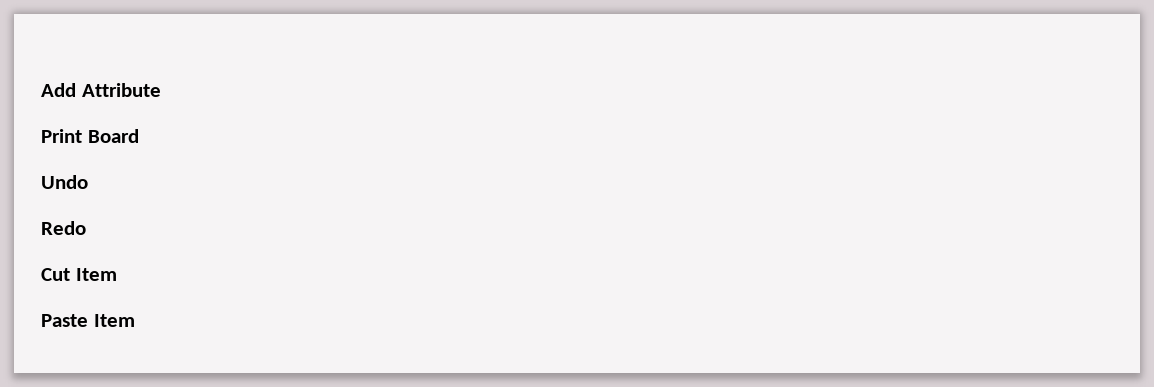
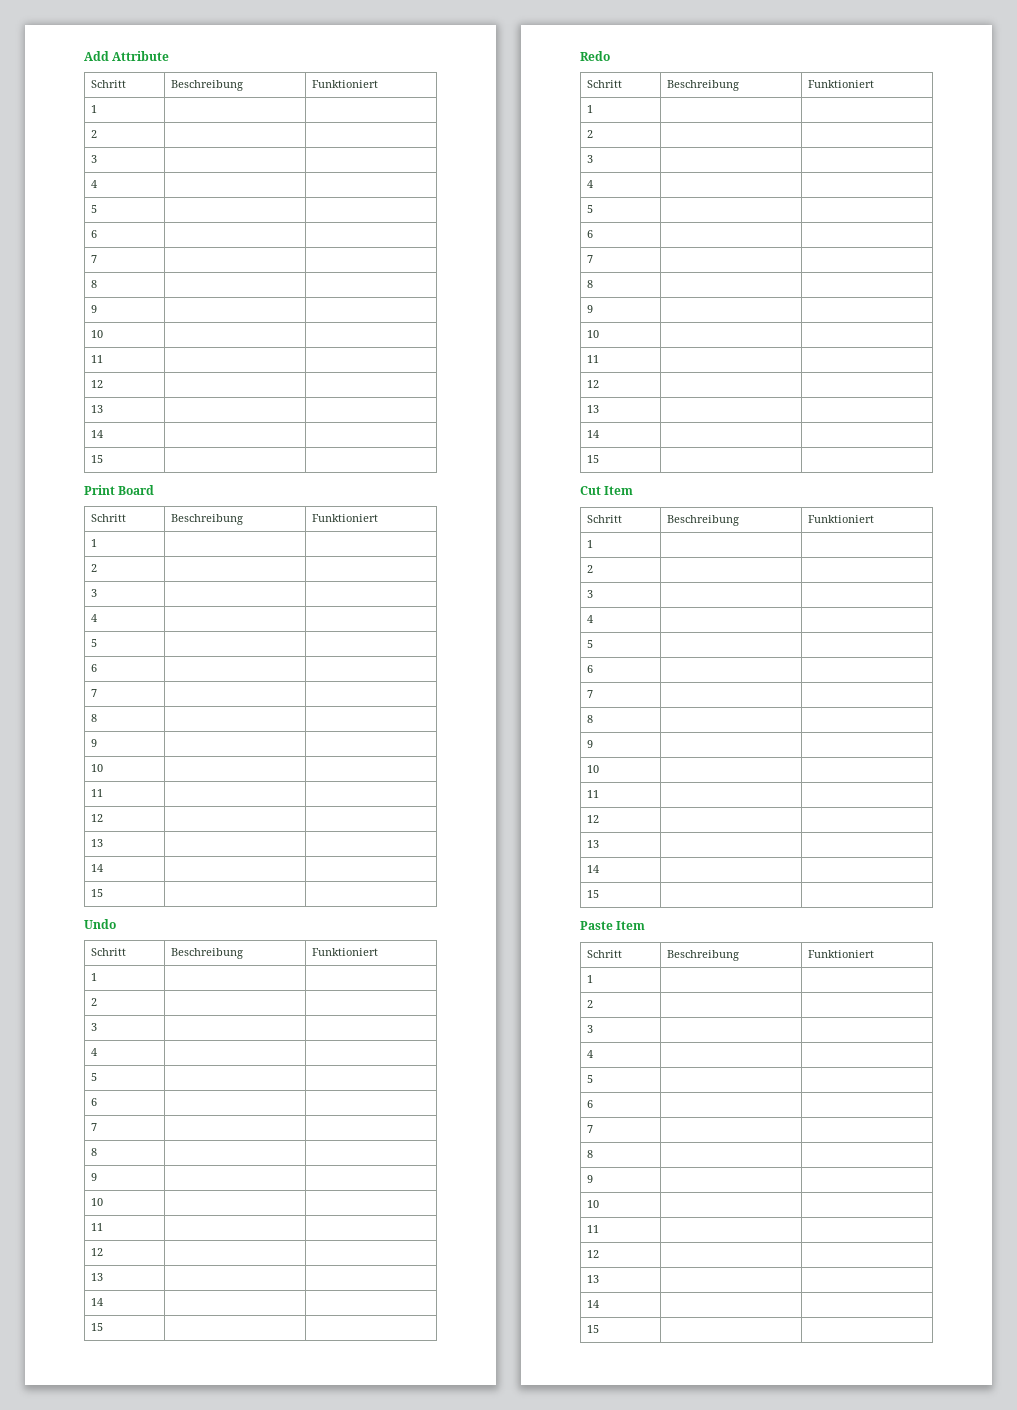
[41,129,139,143] [41,175,88,189] [41,221,86,235] [41,268,117,281] [41,314,135,327] // Print Board // Undo // Redo // Cut Item // Paste Item -> [90,80,126,88] [170,80,243,91] [311,80,378,88] [90,105,97,113] [90,130,97,138] [90,155,97,163] [90,180,97,188] [90,205,97,213] [90,230,97,238] [90,255,97,263] [90,280,97,288] [90,305,97,313] [90,330,103,338] [90,355,103,363] [90,380,103,388] [90,405,103,413] [90,430,103,438] [90,455,103,463] [84,485,155,495] [90,514,126,522] [170,514,243,525] [311,514,378,522] [90,539,97,547] [90,564,97,572] [90,589,97,597] [90,614,97,622] [90,639,97,647] [90,664,97,672] [90,689,97,697] [90,714,97,722] [90,739,97,747] [90,764,103,772] [90,789,103,797] [90,814,103,822] [90,839,103,847] [90,864,103,872] [90,889,103,897] [84,919,116,929] [90,948,126,956] [170,948,243,959] [311,948,378,956] [90,973,97,981] [90,998,97,1006] [90,1023,97,1031] [90,1048,97,1056] [90,1073,97,1081] [90,1098,97,1106] [90,1123,97,1131] [90,1148,97,1156] [90,1173,97,1181] [90,1198,103,1206] [90,1223,103,1231] [90,1248,103,1256] [90,1273,103,1281] [90,1298,103,1306] [90,1323,103,1331] [580,51,610,61] [586,80,622,88] [666,80,739,91] [807,80,874,88] [586,105,593,113] [586,130,593,138] [586,155,593,163] [586,180,593,188] [586,205,593,213] [586,230,593,238] [586,255,593,263] [586,280,593,288] [586,305,593,313] [586,330,599,338] [586,355,599,363] [586,380,599,388] [586,405,599,413] [586,430,599,438] [586,455,599,463] [580,486,634,495] [586,515,622,523] [666,515,739,526] [807,515,874,523] [586,540,593,548] [586,565,593,573] [586,590,593,598] [586,615,593,623] [586,640,593,648] [586,665,593,673] [586,690,593,698] [586,715,593,723] [586,740,593,748] [586,765,599,773] [586,790,599,798] [586,815,599,823] [586,840,599,848] [586,865,599,873] [586,890,599,898] [580,921,646,930] [586,950,622,958] [666,950,739,961] [807,950,874,958] [586,975,593,983] [586,1000,593,1008] [586,1025,593,1033] [586,1050,593,1058] [586,1075,593,1083] [586,1100,593,1108] [586,1125,593,1133] [586,1150,593,1158] [586,1175,593,1183] [586,1200,599,1208] [586,1225,599,1233] [586,1250,599,1258] [586,1275,599,1283] [586,1300,599,1308] [586,1325,599,1333] // Schritt | Beschreibung | Funktioniert // 1 | | // 2 | | // 3 | | // 4 | | // 5 | | // 6 | | // 7 | | // 8 | | // 9 | | // 10 | | // 11 | | // 12 | | // 13 | | // 14 | | // 15 | | // Print Board // Schritt | Beschreibung | Funktioniert // 1 | | // 2 | | // 3 | | // 4 | | // 5 | | // 6 | | // 7 | | // 8 | | // 9 | | // 10 | | // 11 | | // 12 | | // 13 | | // 14 | | // 15 | | // Undo // Schritt | Beschreibung | Funktioniert // 1 | | // 2 | | // 3 | | // 4 | | // 5 | | // 6 | | // 7 | | // 8 | | // 9 | | // 10 | | // 11 | | // 12 | | // 13 | | // 14 | | // 15 | | // Redo // Schritt | Beschreibung | Funktioniert // 1 | | // 2 | | // 3 | | // 4 | | // 5 | | // 6 | | // 7 | | // 8 | | // 9 | | // 10 | | // 11 | | // 12 | | // 13 | | // 14 | | // 15 | | // Cut Item // Schritt | Beschreibung | Funktioniert // 1 | | // 2 | | // 3 | | // 4 | | // 5 | | // 6 | | // 7 | | // 8 | | // 9 | | // 10 | | // 11 | | // 12 | | // 13 | | // 14 | | // 15 | | // Paste Item // Schritt | Beschreibung | Funktioniert // 1 | | // 2 | | // 3 | | // 4 | | // 5 | | // 6 | | // 7 | | // 8 | | // 9 | | // 10 | | // 11 | | // 12 | | // 13 | | // 14 | | // 15 | |

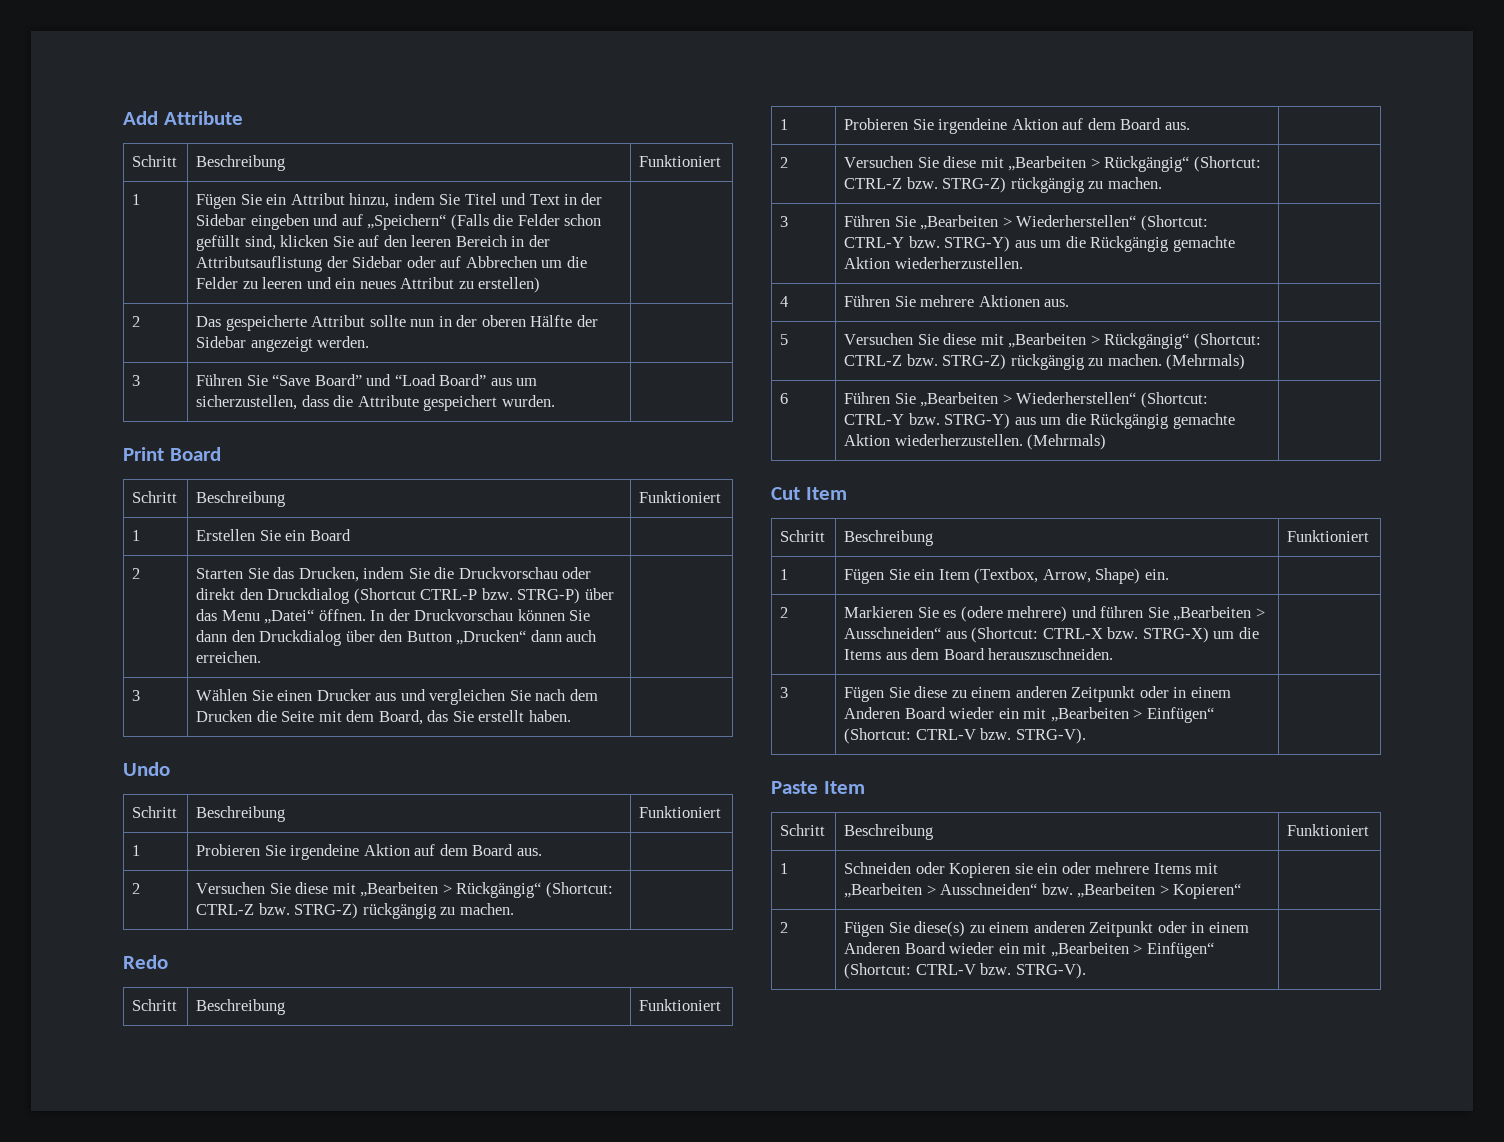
[90,130,97,138] [90,155,97,163] [90,180,97,188] [90,205,97,213] [90,230,97,238] [90,255,97,263] [90,280,97,288] [90,305,97,313] [90,330,103,338] [90,355,103,363] [90,380,103,388] [90,405,103,413] [90,430,103,438] [90,455,103,463] | // 2 | | // 3 | | // 4 | | // 5 | | // 6 | | // 7 | | // 8 | | // 9 | | // 10 | | // 11 | | // 12 | | // 13 | | // 14 | | // 15 | -> [196,193,603,209] [196,214,602,230] [196,235,550,251] [196,256,587,272] [196,277,541,293] [132,316,141,327] [196,315,598,331] [196,336,370,352] [132,375,141,386] [196,374,538,386] [196,395,555,411] Fügen Sie ein Attribut hinzu, indem Sie Titel und Text in der Sidebar eingeben und auf „Speichern“ (Falls die Felder schon gefüllt sind, klicken Sie auf den leeren Bereich in der Attributsauflistung der Sidebar oder auf Abbrechen um die Felder zu leeren und ein neues Attribut zu erstellen) | // 2 | Das gespeicherte Attribut sollte nun in der oberen Hälfte der Sidebar angezeigt werden. | // 3 | Führen Sie “Save Board” und “Load Board” aus um sicherzustellen, dass die Attribute gespeichert wurden.
[90,564,97,572] [90,589,97,597] [90,614,97,622] [90,639,97,647] [90,664,97,672] [90,689,97,697] [90,714,97,722] [90,739,97,747] [90,764,103,772] [90,789,103,797] [90,814,103,822] [90,839,103,847] [90,864,103,872] [90,889,103,897] | // 2 | | // 3 | | // 4 | | // 5 | | // 6 | | // 7 | | // 8 | | // 9 | | // 10 | | // 11 | | // 12 | | // 13 | | // 14 | | // 15 | -> [196,529,351,541] [132,568,141,579] [196,567,592,582] [196,588,614,604] [196,609,591,624] [196,630,598,646] [196,651,262,663] [132,690,141,701] [196,689,598,705] [196,710,571,725] Erstellen Sie ein Board | // 2 | Starten Sie das Drucken, indem Sie die Druckvorschau oder direkt den Druckdialog (Shortcut CTRL-P bzw. STRG-P) über das Menu „Datei“ öffnen. In der Druckvorschau können Sie dann den Druckdialog über den Button „Drucken“ dann auch erreichen. | // 3 | Wählen Sie einen Drucker aus und vergleichen Sie nach dem Drucken die Seite mit dem Board, das Sie erstellt haben.
[90,998,97,1006] [90,1023,97,1031] [90,1048,97,1056] [90,1073,97,1081] [90,1098,97,1106] [90,1123,97,1131] [90,1148,97,1156] [90,1173,97,1181] [90,1198,103,1206] [90,1223,103,1231] [90,1248,103,1256] [90,1273,103,1281] [90,1298,103,1306] [90,1323,103,1331] | // 2 | | // 3 | | // 4 | | // 5 | | // 6 | | // 7 | | // 8 | | // 9 | | // 10 | | // 11 | | // 12 | | // 13 | | // 14 | | // 15 | -> [196,844,542,860] [132,883,141,894] [196,882,613,898] [196,903,514,919] Probieren Sie irgendeine Aktion auf dem Board aus. | // 2 | Versuchen Sie diese mit „Bearbeiten > Rückgängig“ (Shortcut: CTRL-Z bzw. STRG-Z) rückgängig zu machen.
[586,130,593,138] [586,155,593,163] [586,180,593,188] [586,205,593,213] [586,230,593,238] [586,255,593,263] [586,280,593,288] [586,305,593,313] [586,330,599,338] [586,355,599,363] [586,380,599,388] [586,405,599,413] [586,430,599,438] [586,455,599,463] | // 2 | | // 3 | | // 4 | | // 5 | | // 6 | | // 7 | | // 8 | | // 9 | | // 10 | | // 11 | | // 12 | | // 13 | | // 14 | | // 15 | -> [844,118,1190,134] [780,157,789,168] [844,156,1261,172] [844,177,1162,193] [780,216,789,227] [844,215,1208,231] [844,236,1235,252] [844,257,1023,269] [780,296,789,307] [844,295,1070,307] [780,334,789,345] [844,333,1261,349] [844,354,1246,370] [780,393,789,404] [844,392,1208,408] [844,413,1235,429] [844,434,1107,450] Probieren Sie irgendeine Aktion auf dem Board aus. | // 2 | Versuchen Sie diese mit „Bearbeiten > Rückgängig“ (Shortcut: CTRL-Z bzw. STRG-Z) rückgängig zu machen. | // 3 | Führen Sie „Bearbeiten > Wiederherstellen“ (Shortcut: CTRL-Y bzw. STRG-Y) aus um die Rückgängig gemachte Aktion wiederherzustellen. | // 4 | Führen Sie mehrere Aktionen aus. | // 5 | Versuchen Sie diese mit „Bearbeiten > Rückgängig“ (Shortcut: CTRL-Z bzw. STRG-Z) rückgängig zu machen. (Mehrmals) | // 6 | Führen Sie „Bearbeiten > Wiederherstellen“ (Shortcut: CTRL-Y bzw. STRG-Y) aus um die Rückgängig gemachte Aktion wiederherzustellen. (Mehrmals)
[586,565,593,573] [586,590,593,598] [586,615,593,623] [586,640,593,648] [586,665,593,673] [586,690,593,698] [586,715,593,723] [586,740,593,748] [586,765,599,773] [586,790,599,798] [586,815,599,823] [586,840,599,848] [586,865,599,873] [586,890,599,898] | // 2 | | // 3 | | // 4 | | // 5 | | // 6 | | // 7 | | // 8 | | // 9 | | // 10 | | // 11 | | // 12 | | // 13 | | // 14 | | // 15 | -> [844,568,1169,584] [780,607,789,618] [844,606,1265,622] [844,627,1259,643] [844,648,1114,660] [780,687,789,698] [844,686,1231,702] [844,707,1214,723] [844,728,1086,744] Fügen Sie ein Item (Textbox, Arrow, Shape) ein. | // 2 | Markieren Sie es (odere mehrere) und führen Sie „Bearbeiten > Ausschneiden“ aus (Shortcut: CTRL-X bzw. STRG-X) um die Items aus dem Board herauszuschneiden. | // 3 | Fügen Sie diese zu einem anderen Zeitpunkt oder in einem Anderen Board wieder ein mit „Bearbeiten > Einfügen“ (Shortcut: CTRL-V bzw. STRG-V).
[586,1000,593,1008] [586,1025,593,1033] [586,1050,593,1058] [586,1075,593,1083] [586,1100,593,1108] [586,1125,593,1133] [586,1150,593,1158] [586,1175,593,1183] [586,1200,599,1208] [586,1225,599,1233] [586,1250,599,1258] [586,1275,599,1283] [586,1300,599,1308] [586,1325,599,1333] | // 2 | | // 3 | | // 4 | | // 5 | | // 6 | | // 7 | | // 8 | | // 9 | | // 10 | | // 11 | | // 12 | | // 13 | | // 14 | | // 15 | -> [844,862,1219,878] [844,883,1242,899] [780,922,789,933] [844,921,1249,937] [844,942,1214,958] [844,963,1086,979] Schneiden oder Kopieren sie ein oder mehrere Items mit „Bearbeiten > Ausschneiden“ bzw. „Bearbeiten > Kopieren“ | // 2 | Fügen Sie diese(s) zu einem anderen Zeitpunkt oder in einem Anderen Board wieder ein mit „Bearbeiten > Einfügen“ (Shortcut: CTRL-V bzw. STRG-V).

